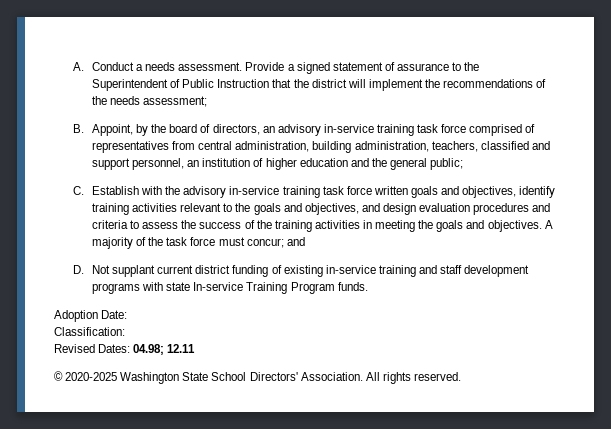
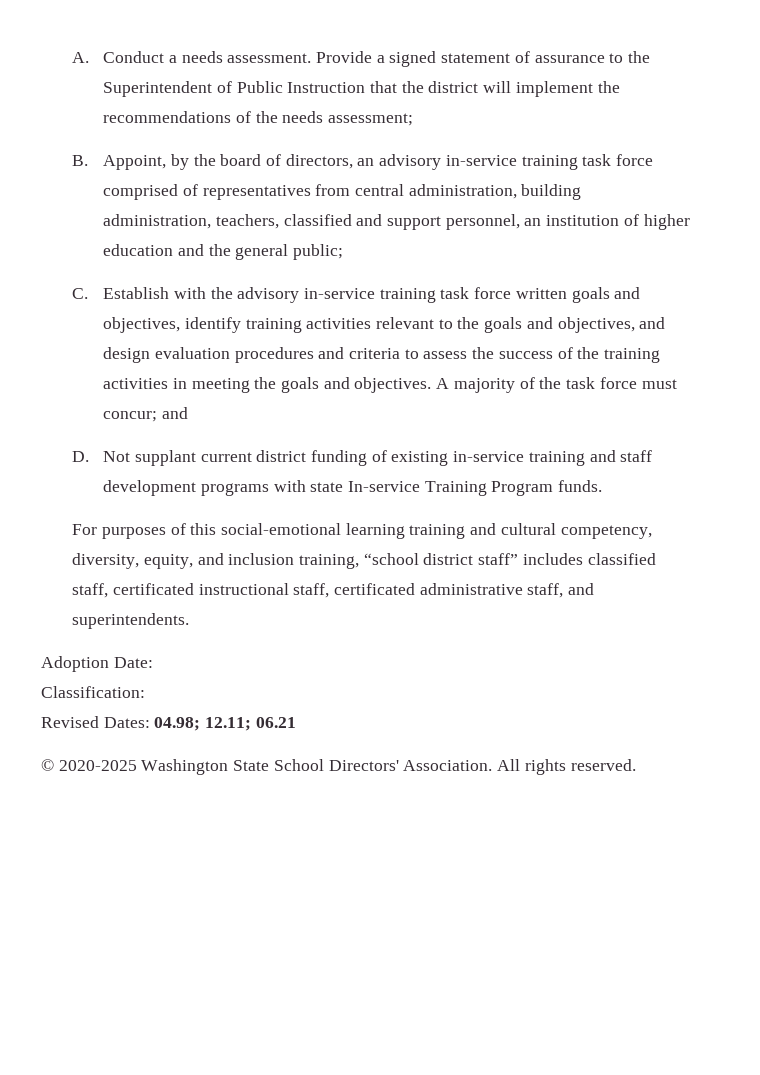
(368, 286) none -> [72,523,652,539] [72,553,656,569] [72,583,595,598] [72,613,190,629] // For purposes of this social-emotional learning training and cultural competency, diversity, equity, and inclusion training, “school district staff” includes classified staff, certificated instructional staff, certificated administrative staff, and superintendents.
[167,344,196,353] 12.11 -> [205,717,296,731] 12.11; 06.21

